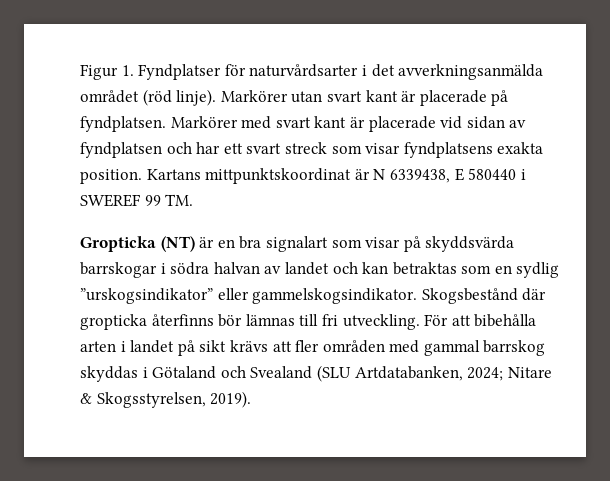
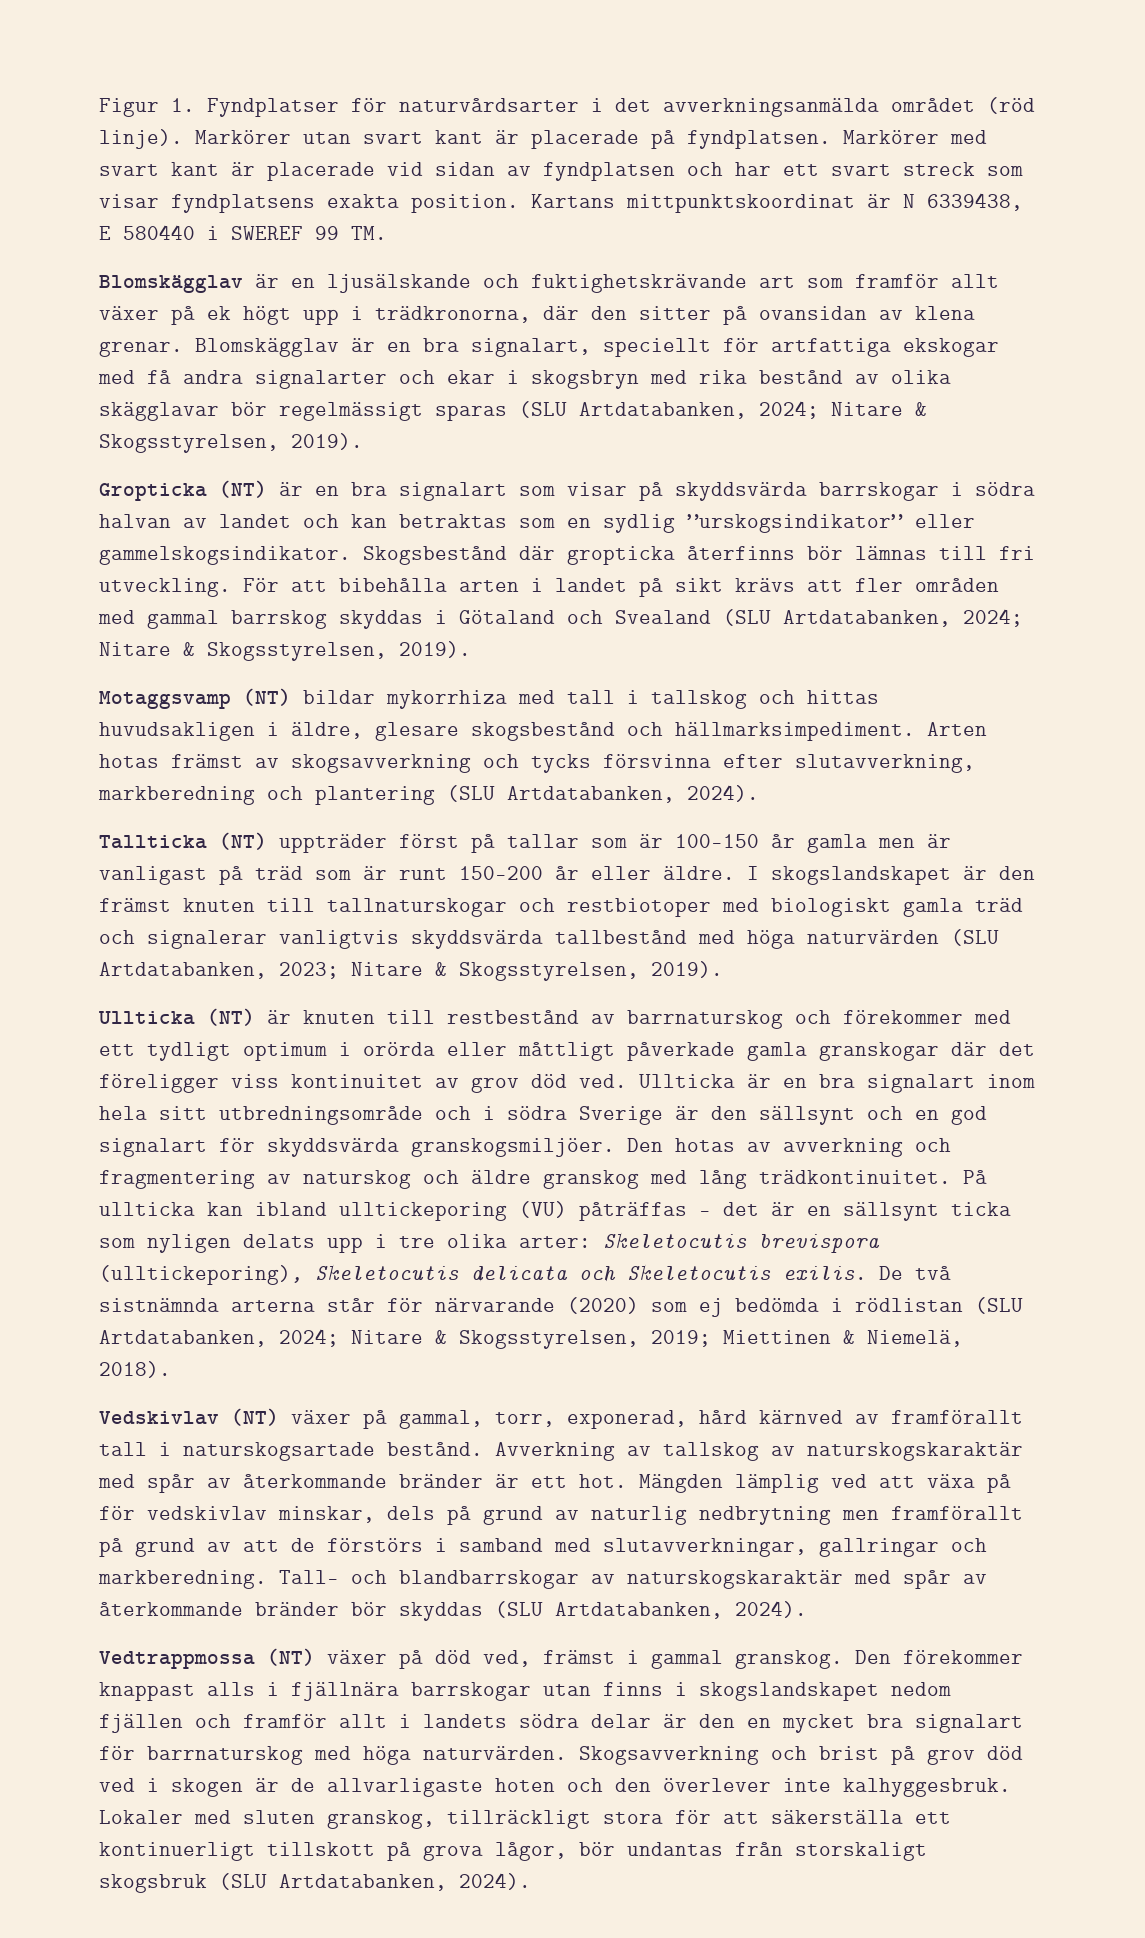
(194, 200) none -> [99,274,999,293] [99,306,975,325] [99,338,999,357] [98,370,951,389] [99,401,927,421] [99,433,363,453] // Blomskägglav är en ljusälskande och fuktighetskrävande art som framför allt växer på ek högt upp i trädkronorna, där den sitter på ovansidan av klena grenar. Blomskägglav är en bra signalart, speciellt för artfattiga ekskogar med få andra signalarter och ekar i skogsbryn med rika bestånd av olika skägglavar bör regelmässigt sparas (SLU Artdatabanken, 2024; Nitare & Skogsstyrelsen, 2019).
(252, 399) none -> [99,688,879,709] [99,722,987,741] [99,754,975,773] [98,785,759,805] [99,832,951,853] [99,866,1035,885] [99,898,1023,917] [99,929,999,949] [99,961,723,981] [98,1008,1011,1029] [99,1042,1035,1061] [99,1074,1035,1093] [99,1106,987,1125] [99,1138,951,1157] [99,1170,987,1189] [99,1201,1011,1221] [99,1232,880,1253] [99,1264,951,1285] [99,1297,1023,1317] [99,1329,963,1349] [99,1361,171,1378] [99,1408,1023,1429] [99,1442,1023,1461] [98,1474,1011,1493] [99,1506,1023,1525] [99,1538,987,1557] [98,1570,987,1589] [99,1601,807,1621] [99,1648,1023,1669] [99,1682,951,1701] [99,1714,1023,1733] [99,1746,1023,1765] [99,1778,1011,1797] [99,1810,951,1829] [99,1842,927,1861] [99,1873,531,1893] // Motaggsvamp (NT) bildar mykorrhiza med tall i tallskog och hittas huvudsakligen i äldre, glesare skogsbestånd och hällmarksimpediment. Arten hotas främst av skogsavverkning och tycks försvinna efter slutavverkning, markberedning och plantering (SLU Artdatabanken, 2024). // Tallticka (NT) uppträder först på tallar som är 100–150 år gamla men är vanligast på träd som är runt 150–200 år eller äldre. I skogslandskapet är den främst knuten till tallnaturskogar och restbiotoper med biologiskt gamla träd och signalerar vanligtvis skyddsvärda tallbestånd med höga naturvärden (SLU Artdatabanken, 2023; Nitare & Skogsstyrelsen, 2019). // Ullticka (NT) är knuten till restbestånd av barrnaturskog och förekommer med ett tydligt optimum i orörda eller måttligt påverkade gamla granskogar där det föreligger viss kontinuitet av grov död ved. Ullticka är en bra signalart inom hela sitt utbredningsområde och i södra Sverige är den sällsynt och en god signalart för skyddsvärda granskogsmiljöer. Den hotas av avverkning och fragmentering av naturskog och äldre granskog med lång trädkontinuitet. På ullticka kan ibland ulltickeporing (VU) påträffas - det är en sällsynt ticka som nyligen delats upp i tre olika arter: Skeletocutis brevispora (ulltickeporing), Skeletocutis delicata och Skeletocutis exilis. De två sistnämnda arterna står för närvarande (2020) som ej bedömda i rödlistan (SLU Artdatabanken, 2024; Nitare & Skogsstyrelsen, 2019; Miettinen & Niemelä, 2018). // Vedskivlav (NT) växer på gammal, torr, exponerad, hård kärnved av framförallt tall i naturskogsartade bestånd. Avverkning av tallskog av naturskogskaraktär med spår av återkommande bränder är ett hot. Mängden lämplig ved att växa på för vedskivlav minskar, dels på grund av naturlig nedbrytning men framförallt på grund av att de förstörs i samband med slutavverkningar, gallringar och markberedning. Tall- och blandbarrskogar av naturskogskaraktär med spår av återkommande bränder bör skyddas (SLU Artdatabanken, 2024). // Vedtrappmossa (NT) växer på död ved, främst i gammal granskog. Den förekommer knappast alls i fjällnära barrskogar utan finns i skogslandskapet nedom fjällen och framför allt i landets södra delar är den en mycket bra signalart för barrnaturskog med höga naturvärden. Skogsavverkning och brist på grov död ved i skogen är de allvarligaste hoten och den överlever inte kalhyggesbruk. Lokaler med sluten granskog, tillräckligt stora för att säkerställa ett kontinuerligt tillskott på grova lågor, bör undantas från storskaligt skogsbruk (SLU Artdatabanken, 2024).

